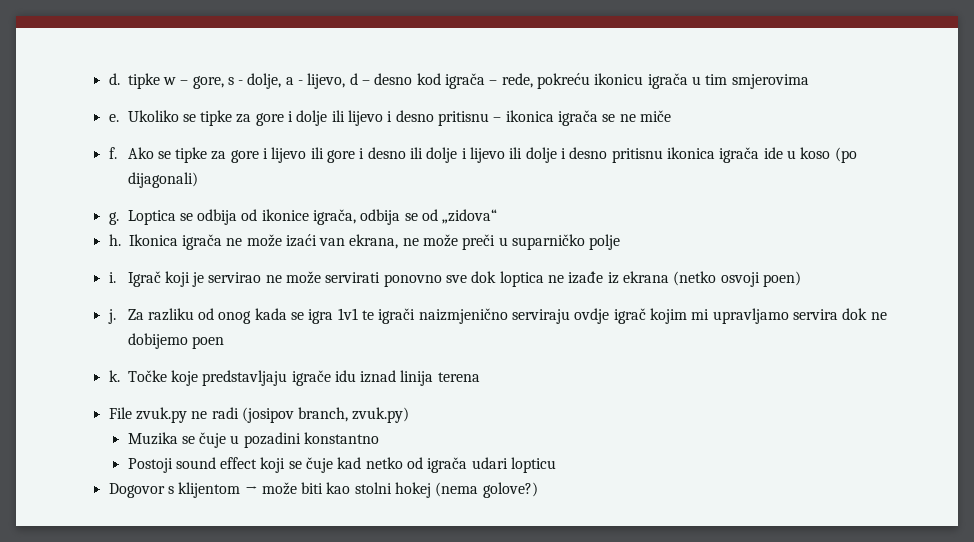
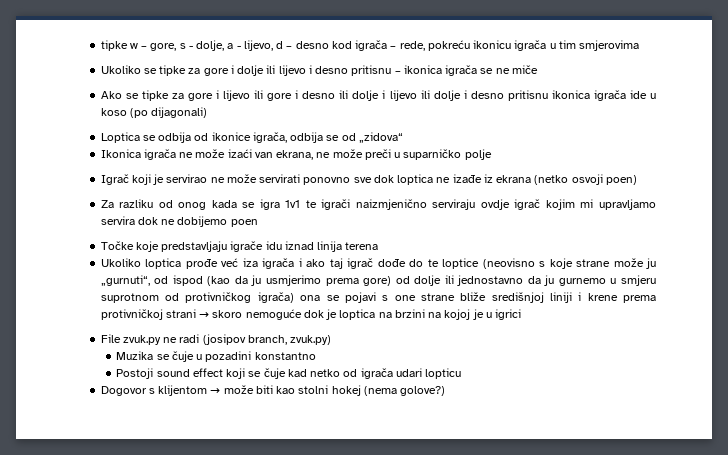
[108,73,120,85] d. -> (100, 45) none
[108,114,119,122] e. -> (640, 45) none
[108,147,117,159] f. -> (538, 69) none
[108,212,119,225] g. -> (208, 112) none
[108,234,121,246] h. -> (403, 137) none
[108,272,116,283] i. -> (492, 154) none
[107,309,116,324] j. -> (637, 180) none
[108,370,120,382] k. -> (258, 223) none
(480, 377) none -> [100,258,656,269] [100,275,657,286] [100,292,656,303] [100,309,522,320] // Ukoliko loptica prođe već iza igrača i ako taj igrač dođe do te loptice (neovisno s koje strane može ju „gurnuti“, od ispod (kao da ju usmjerimo prema gore) od dolje ili jednostavno da ju gurnemo u smjeru suprotnom od protivničkog igrača) ona se pojavi s one strane bliže središnjoj liniji i krene prema protivničkoj strani → skoro nemoguće dok je loptica na brzini na kojoj je u igrici

